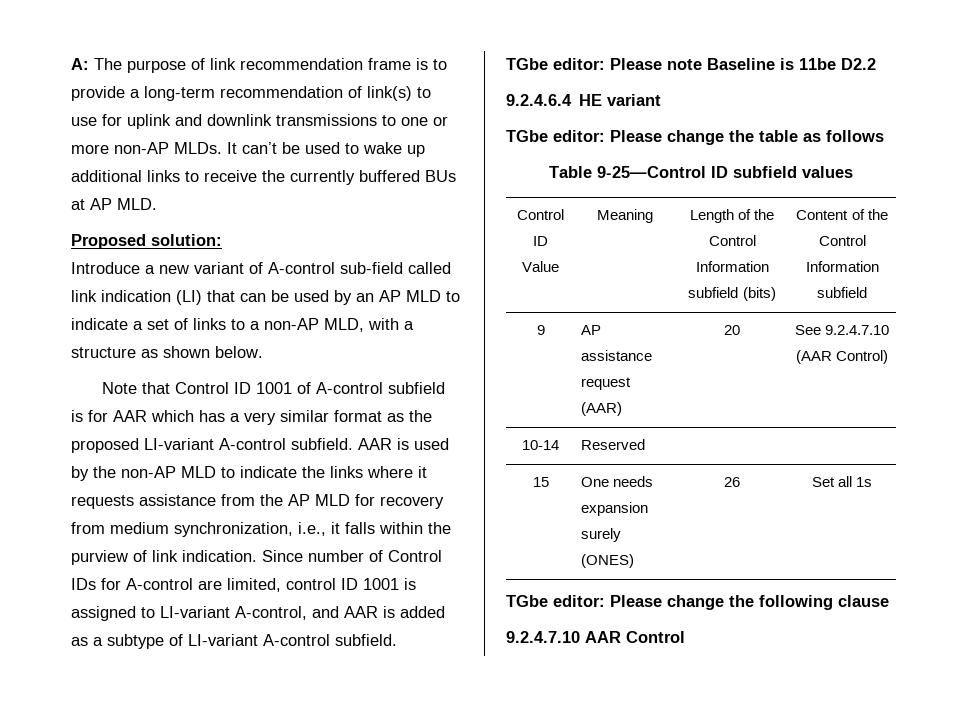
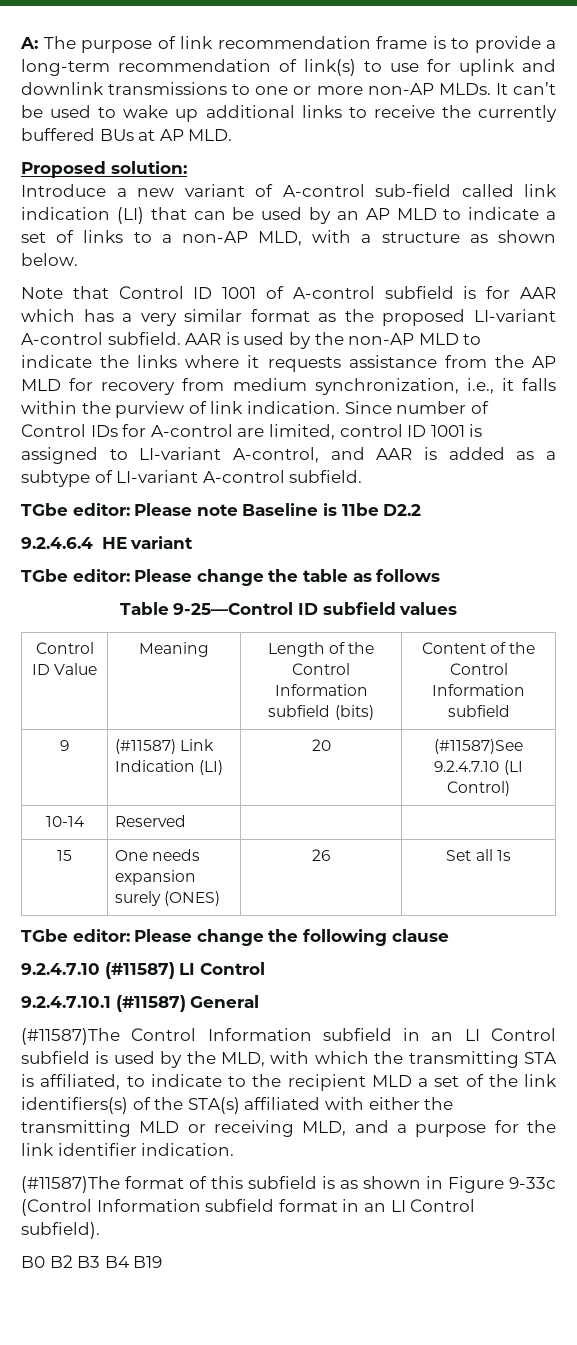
[580,325,601,335] [580,350,652,361] [580,377,631,390] [580,402,622,416] [724,325,740,335] [794,325,890,335] [795,350,832,364] AP assistance request (AAR) | 20 | See 9.2.4.7.10 (AAR -> [114,739,214,754] [114,760,223,775] [311,739,331,751] [434,739,523,754] [434,760,523,775] (#11587) Link Indication (LI) | 20 | (#11587)See 9.2.4.7.10 (LI
[585,631,685,643] AAR Control -> [104,962,265,979] [21,995,260,1012] [21,1028,556,1045] [21,1051,557,1068] [21,1074,557,1091] [21,1097,454,1114] [21,1120,556,1137] [21,1143,235,1156] [21,1176,556,1193] [21,1199,476,1216] [21,1222,100,1239] [21,1255,163,1268] (#11587) LI Control // 9.2.4.7.10.1 (#11587) General // (#11587)The Control Information subfield in an LI Control subfield is used by the MLD, with which the transmitting STA is affiliated, to indicate to the recipient MLD a set of the link identifiers(s) of the STA(s) affiliated with either the transmitting MLD or receiving MLD, and a purpose for the link identifier indication. // (#11587)The format of this subfield is as shown in Figure 9-33c (Control Information subfield format in an LI Control subfield). // B0 B2 B3 B4 B19

